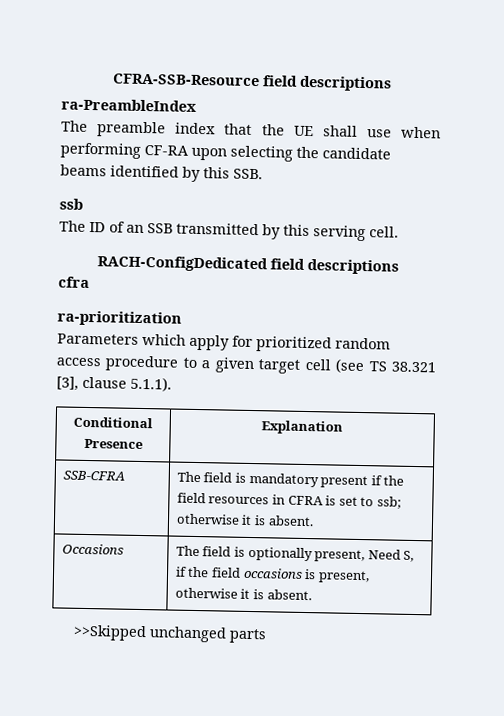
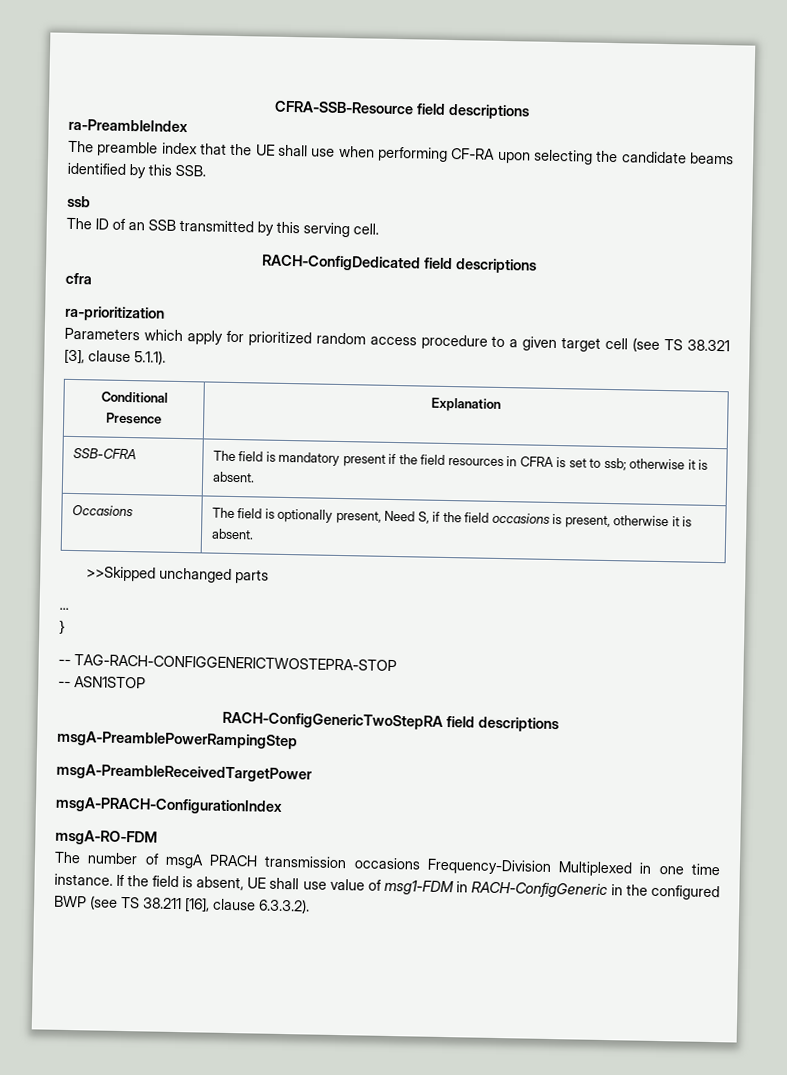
(268, 636) none -> [59,607,69,610] [59,619,66,635] [58,654,397,672] [58,676,146,689] [221,711,559,733] [57,730,298,750] [56,763,312,783] [55,796,283,815] [55,829,158,846] [54,851,720,877] [54,873,720,901] [54,895,310,914] // ... // } // -- TAG-RACH-CONFIGGENERICTWOSTEPRA-STOP // -- ASN1STOP // RACH-ConfigGenericTwoStepRA field descriptions // msgA-PreamblePowerRampingStep // msgA-PreambleReceivedTargetPower // msgA-PRACH-ConfigurationIndex // msgA-RO-FDM // The number of msgA PRACH transmission occasions Frequency-Division Multiplexed in one time instance. If the field is absent, UE shall use value of msg1-FDM in RACH-ConfigGeneric in the configured BWP (see TS 38.211 [16], clause 6.3.3.2).

